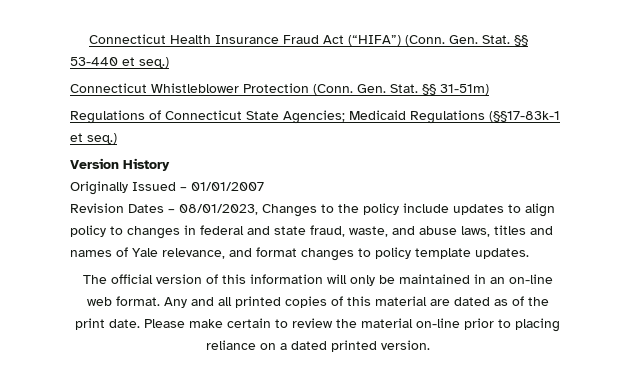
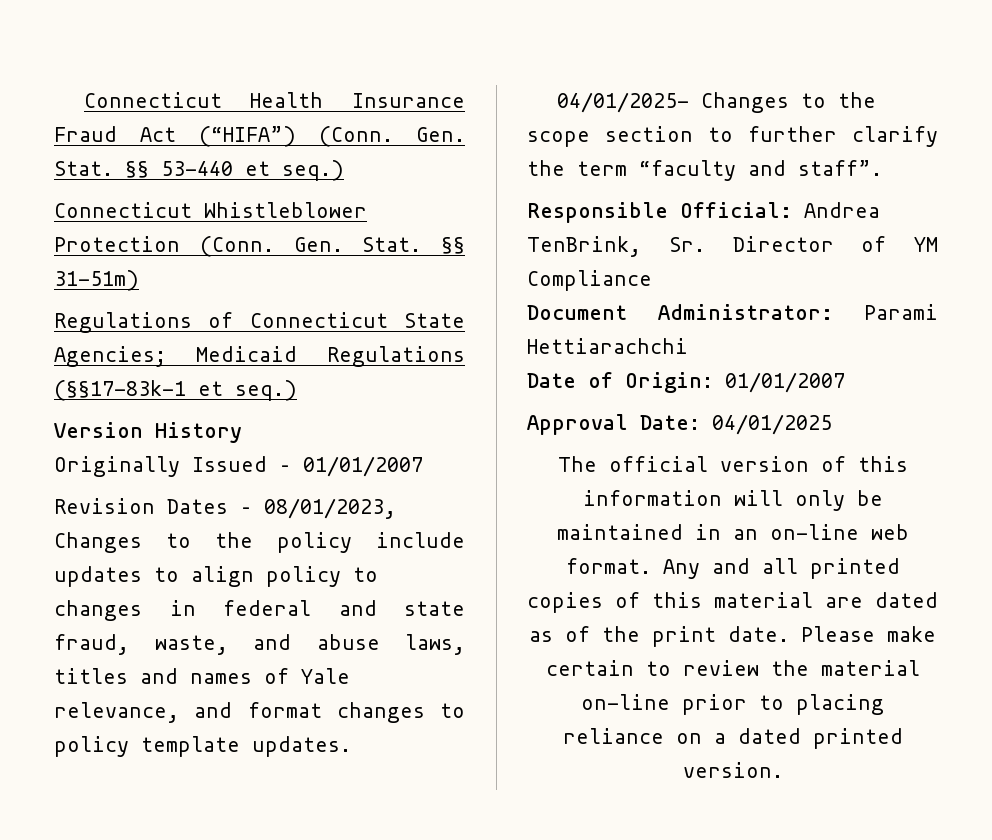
(529, 253) none -> [556,92,876,113] [527,126,938,147] [527,160,882,181] [527,202,880,223] [527,236,938,257] [527,270,652,291] [527,304,938,320] [527,338,688,354] [527,372,845,393] [527,414,832,435] // 04/01/2025- Changes to the scope section to further clarify the term “faculty and staff”. // Responsible Official: Andrea TenBrink, Sr. Director of YM Compliance // Document Administrator: Parami Hettiarachchi // Date of Origin: 01/01/2007 // Approval Date: 04/01/2025

